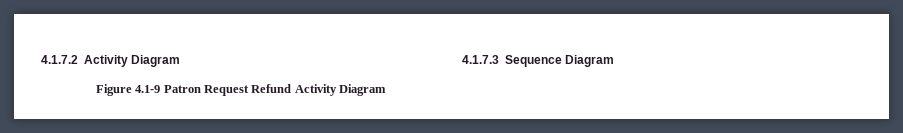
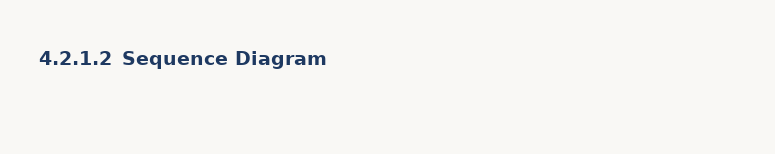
[41,55,181,67] [95,84,387,96] [462,55,499,64] 4.1.7.2 Activity Diagram // Figure 4.1-9 Patron Request Refund Activity Diagram // 4.1.7.3 -> [39,51,112,65] 4.2.1.2

